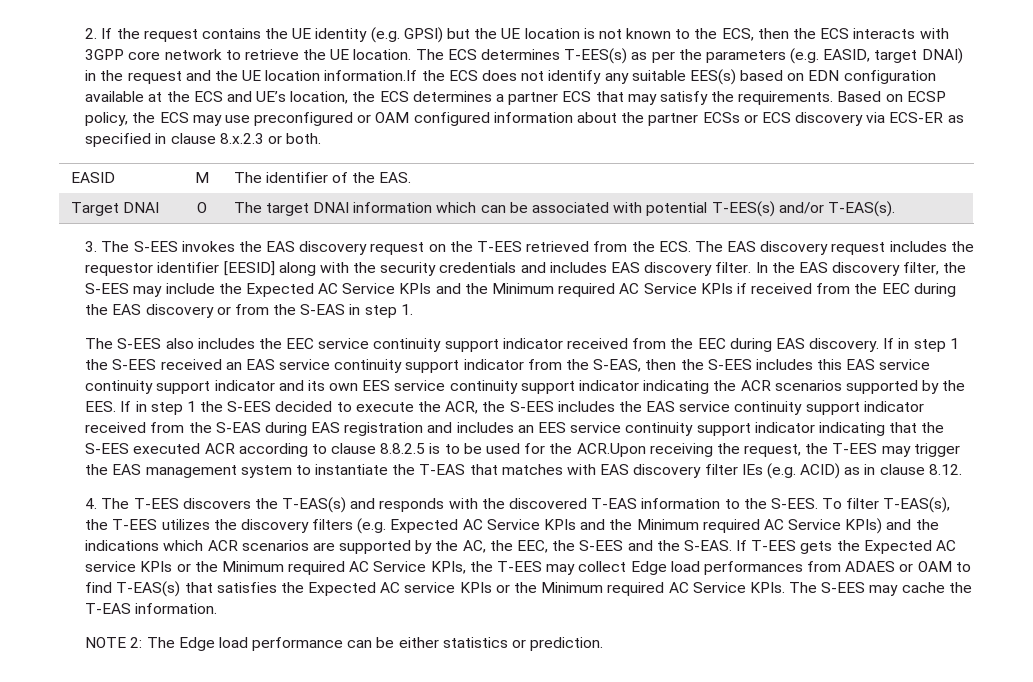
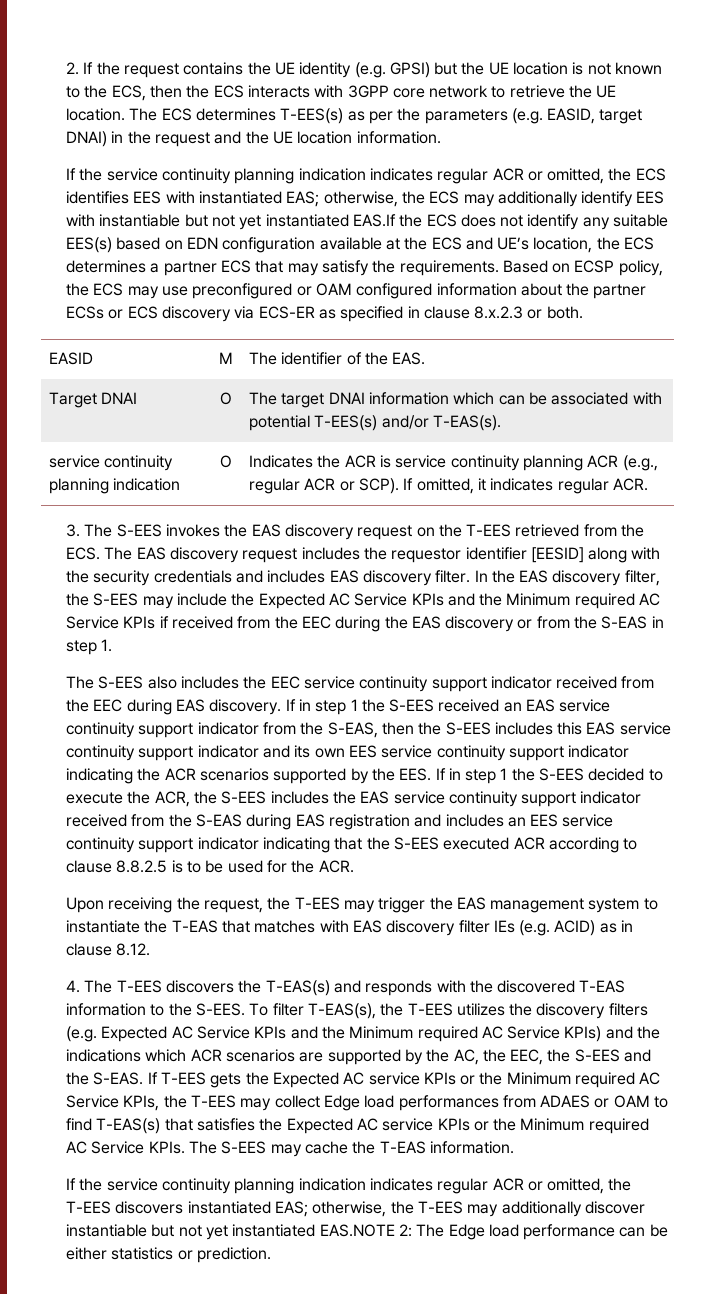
[324,70,418,81] information.If -> [356,131,441,144] [65,168,666,184] [65,191,665,207] [65,214,396,230] information. // If the service continuity planning indication indicates regular ACR or omitted, the ECS identifies EES with instantiated EAS; otherwise, the ECS may additionally identify EES with instantiable but not yet instantiated EAS.If
(895, 209) none -> [49,455,174,471] [49,478,181,494] [219,455,232,468] [249,455,658,471] [249,478,648,494] // service continuity planning indication | O | Indicates the ACR is service continuity planning ACR (e.g., regular ACR or SCP). If omitted, it indicates regular ACR.
[576,443,646,457] ACR.Upon -> [318,860,354,873] [65,897,104,913] ACR. // Upon
[85,637,127,648] NOTE -> [65,1178,632,1194] [65,1201,645,1217] [65,1224,395,1240] If the service continuity planning indication indicates regular ACR or omitted, the T-EES discovers instantiated EAS; otherwise, the T-EES may additionally discover instantiable but not yet instantiated EAS.NOTE

